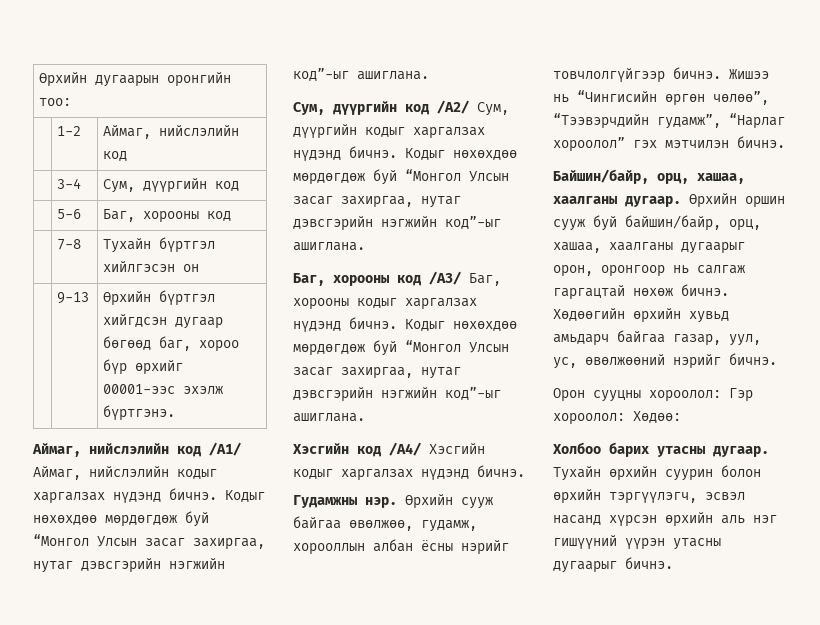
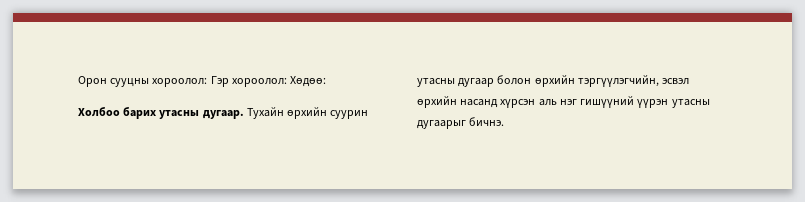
[39,72,232,87] [39,98,72,106] [57,126,82,136] [103,125,240,139] [103,151,128,161] [57,178,82,189] [103,178,240,193] [57,209,82,219] [103,209,232,223] [57,239,82,250] [103,237,216,253] [103,261,200,273] [57,292,90,304] [103,290,216,306] [103,314,224,329] [103,336,240,352] [103,359,184,375] [103,384,225,395] [103,405,176,421] [32,442,241,457] [33,466,217,480] [33,488,265,504] [33,511,209,527] [33,534,265,550] [33,558,225,573] [293,68,429,81] [293,100,509,116] [293,124,485,139] [293,146,517,161] [293,169,509,185] [293,196,461,208] [293,216,501,231] [293,242,365,251] [293,271,501,286] [293,298,477,310] [293,317,517,332] [293,340,509,356] [293,367,461,379] [293,387,501,402] [293,413,365,422] [293,442,485,457] [293,465,525,481] [293,494,494,509] [293,516,477,532] [293,539,509,555] [553,67,769,83] [553,90,769,106] [553,113,785,129] [553,136,785,152] [553,169,745,184] [553,193,785,208] [553,215,761,231] [553,242,745,254] [553,265,746,277] [553,284,729,300] [553,308,729,323] [553,330,761,346] [553,353,777,369] Өрхийн дугаарын оронгийн тоо: // | 1-2 | Аймаг, нийслэлийн код // | 3-4 | Сум, дүүргийн код // | 5-6 | Баг, хорооны код // | 7-8 | Тухайн бүртгэл хийлгэсэн он // | 9-13 | Өрхийн бүртгэл хийгдсэн дугаар бөгөөд баг, хороо бүр өрхийг 00001-ээс эхэлж бүртгэнэ. // Аймаг, нийслэлийн код /А1/ Аймаг, нийслэлийн кодыг харгалзах нүдэнд бичнэ. Кодыг нөхөхдөө мөрдөгдөж буй “Монгол Улсын засаг захиргаа, нутаг дэвсгэрийн нэгжийн код”-ыг ашиглана. // Сум, дүүргийн код /А2/ Сум, дүүргийн кодыг харгалзах нүдэнд бичнэ. Кодыг нөхөхдөө мөрдөгдөж буй “Монгол Улсын засаг захиргаа, нутаг дэвсгэрийн нэгжийн код”-ыг ашиглана. // Баг, хорооны код /А3/ Баг, хорооны кодыг харгалзах нүдэнд бичнэ. Кодыг нөхөхдөө мөрдөгдөж буй “Монгол Улсын засаг захиргаа, нутаг дэвсгэрийн нэгжийн код”-ыг ашиглана. // Хэсгийн код /А4/ Хэсгийн кодыг харгалзах нүдэнд бичнэ. // Гудамжны нэр. Өрхийн сууж байгаа өвөлжөө, гудамж, хорооллын албан ёсны нэрийг товчлолгүйгээр бичнэ. Жишээ нь “Чингисийн өргөн чөлөө”, “Тээвэрчдийн гудамж”, “Нарлаг хороолол” гэх мэтчилэн бичнэ. // Байшин/байр, орц, хашаа, хаалганы дугаар. Өрхийн оршин сууж буй байшин/байр, орц, хашаа, хаалганы дугаарыг орон, оронгоор нь салгаж гаргацтай нөхөж бичнэ. Хөдөөгийн өрхийн хувьд амьдарч байгаа газар, уул, ус, өвөлжөөний нэрийг бичнэ. // -> (78, 81) none
[721,465,761,478] [553,489,745,504] болон өрхийн тэргүүлэгч, эсвэл -> [417,75,690,87] [417,96,457,108] утасны дугаар болон өрхийн тэргүүлэгчийн, эсвэл өрхийн
[665,512,713,527] өрхийн -> (536, 103) none

